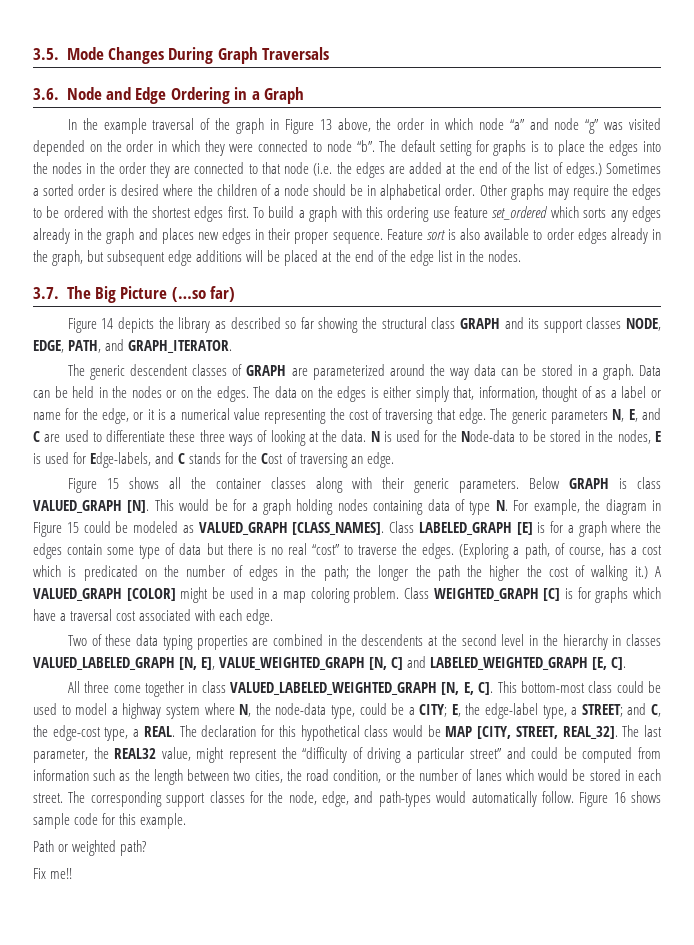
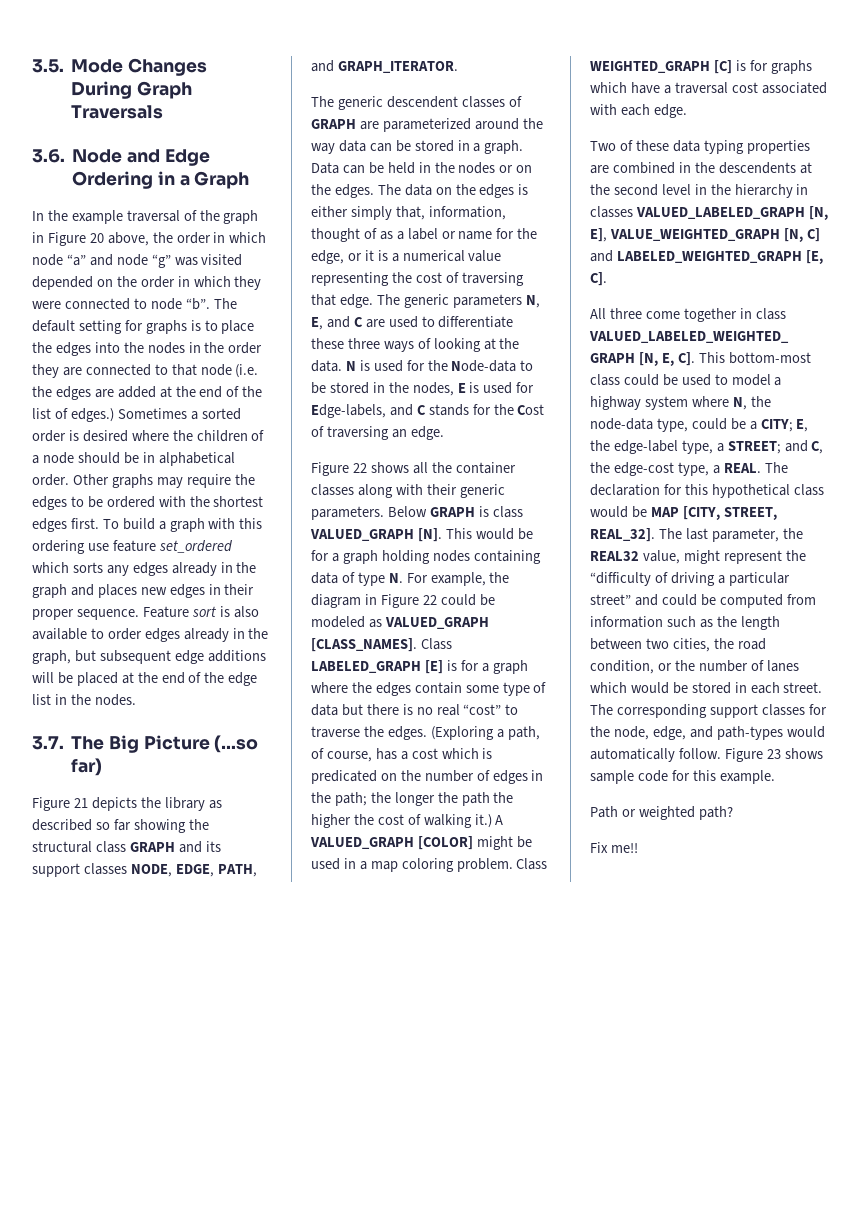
[319,119,332,130] 13 -> [89,233,104,243] 20
[101,318,114,329] 14 -> [73,798,88,808] 21
[106,478,119,489] 15 -> [352,463,367,473] 22
[66,522,79,533] 15 -> [422,595,437,605] 22
[613,792,626,803] 16 -> [766,749,781,759] 23

